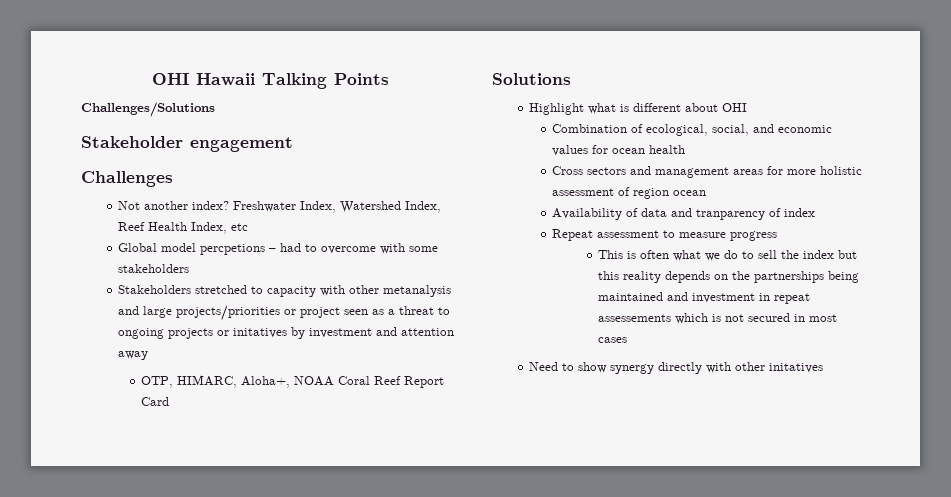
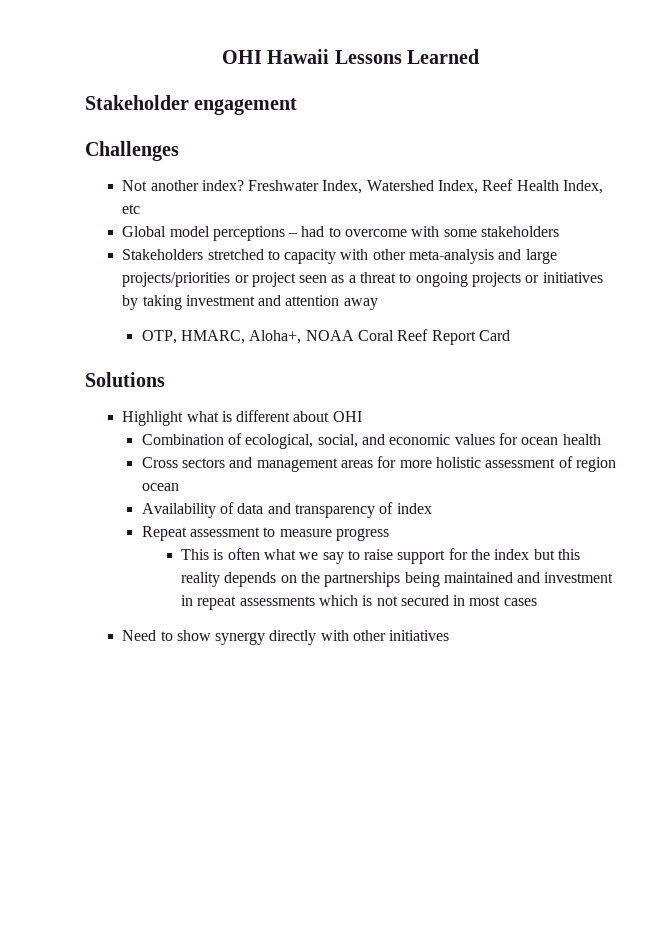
[261,73,389,89] [81,102,215,117] Talking Points // Challenges/Solutions -> [334,49,480,64] Lessons Learned
[200,244,266,255] percpetions -> [212,226,285,241] perceptions
[383,285,452,297] metanalysis -> [409,249,495,264] meta-analysis
[233,327,306,339] initatives by -> [542,272,603,283] [122,295,182,310] initiatives by taking
[177,375,238,388] HIMARC, -> [181,330,246,344] HMARC,
[696,209,766,220] tranparency -> [295,504,376,518] transparency
[724,250,778,259] do to sell -> [322,548,468,564] say to raise support for
[598,314,672,322] assessements -> [239,596,315,606] assessments
[769,363,824,373] initatives -> [389,630,450,641] initiatives

